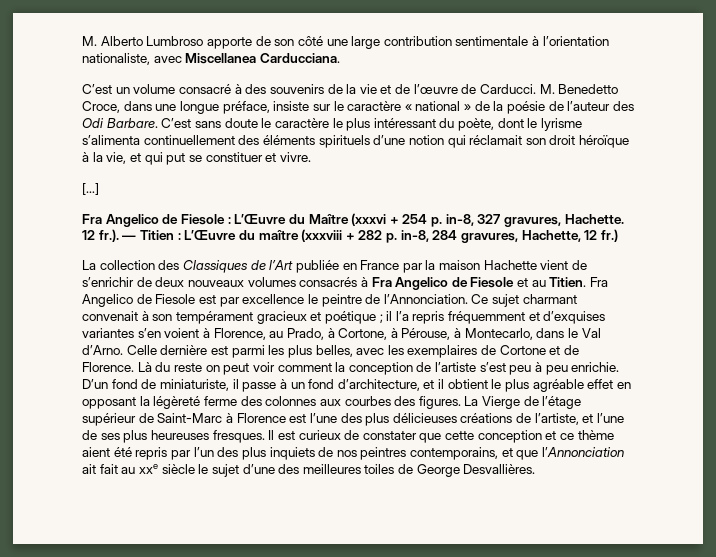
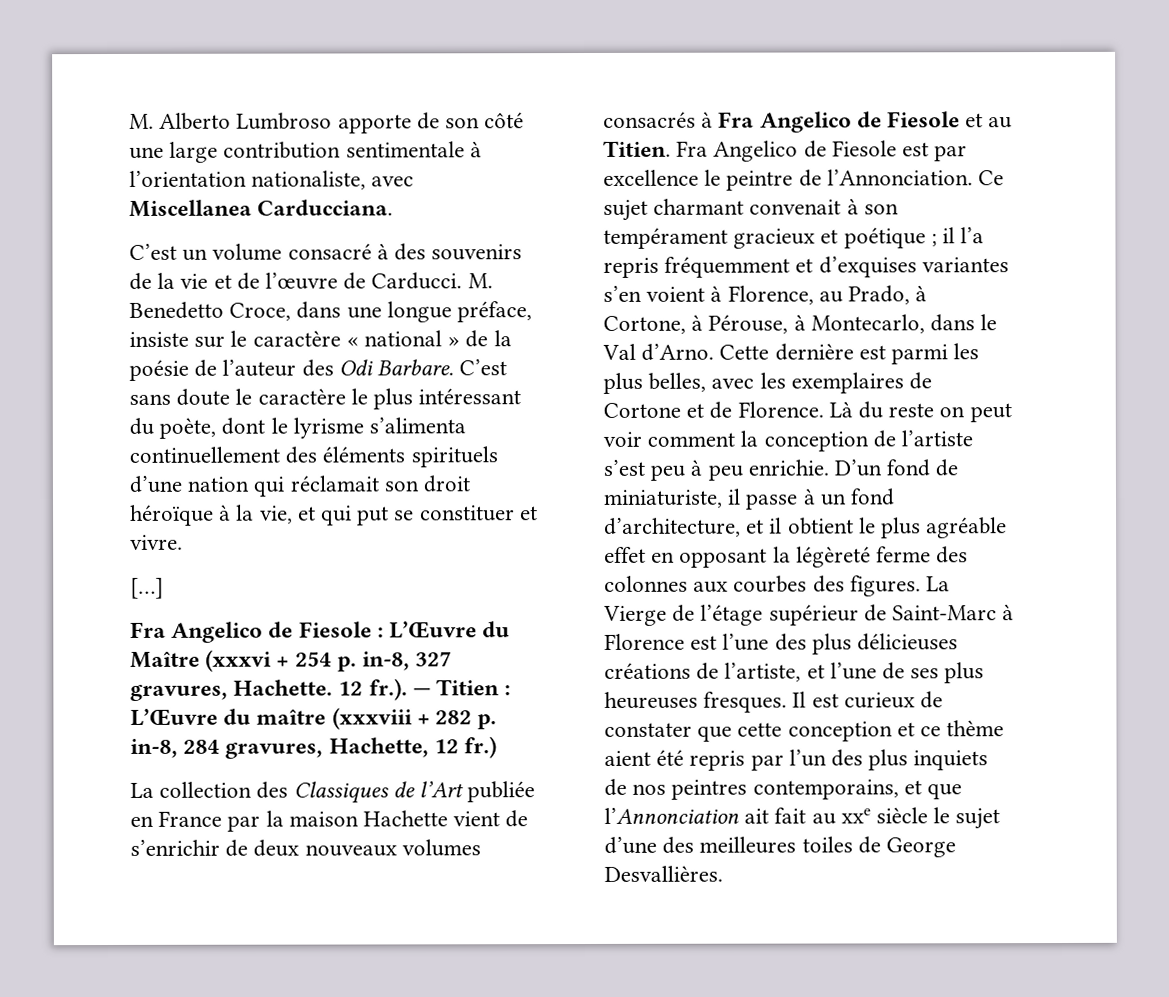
[408,135,444,145] notion -> [187,476,250,492] nation
[126,345,157,355] Celle -> [719,344,770,360] Cette

